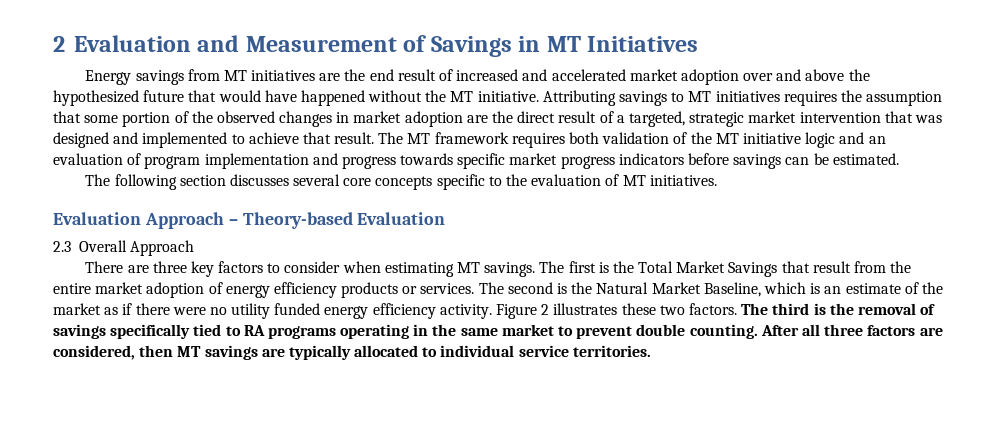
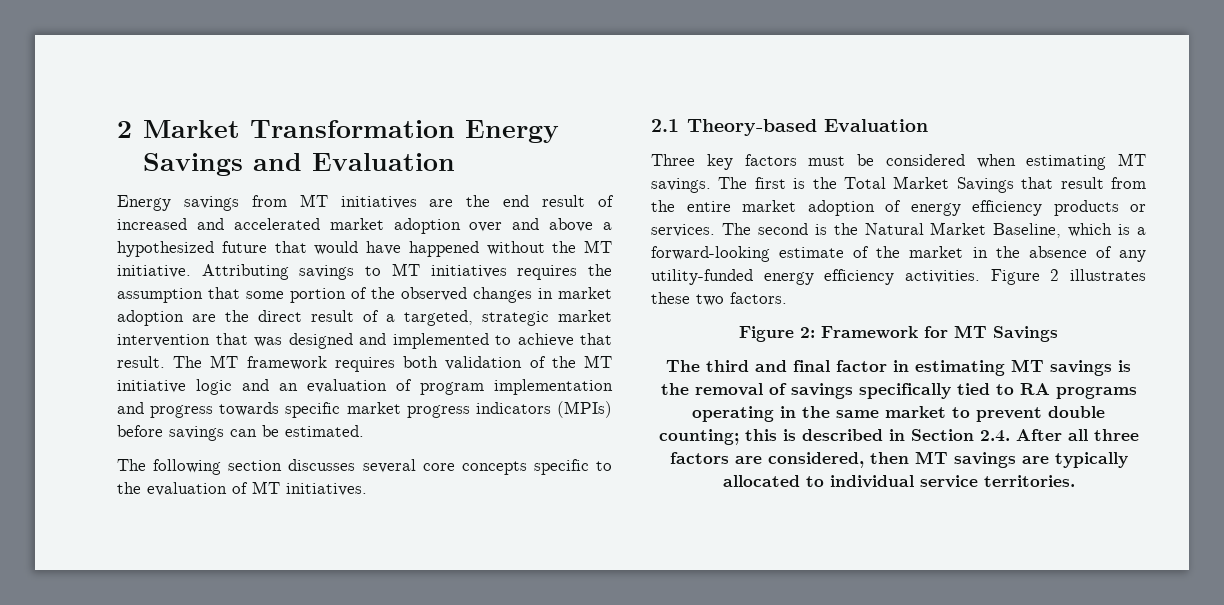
[53,35,699,57] 2 Evaluation and Measurement of Savings in MT Initiatives -> [117,120,560,143] [143,153,456,176] 2 Market Transformation Energy Savings and Evaluation
[848,69,870,81] the -> [603,222,612,230] a
(684, 159) none -> [557,401,612,418] (MPIs)
[53,212,238,229] Evaluation Approach – -> [651,119,679,132] 2.1
[53,240,194,256] [85,261,341,277] 2.3 Overall Approach // There are three key factors to consider -> [651,154,965,170] Three key factors must be considered
[824,286,842,294] an -> [1137,227,1146,235] [651,246,770,262] a forward-looking
[104,303,492,319] as if there were no utility funded energy efficiency activity. -> [972,246,1146,262] [651,269,980,285] in the absence of any utility-funded energy efficiency activities.
[741,303,810,315] The third -> [739,325,1058,342] [666,359,1112,376] // Figure 2: Framework for MT Savings // The third and final factor in estimating MT savings
[689,324,758,339] counting. -> [658,429,1010,445] counting; this is described in Section 2.4.

